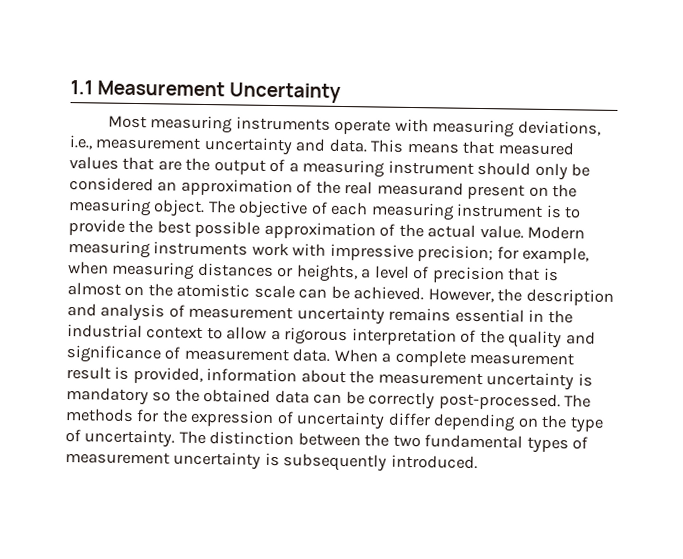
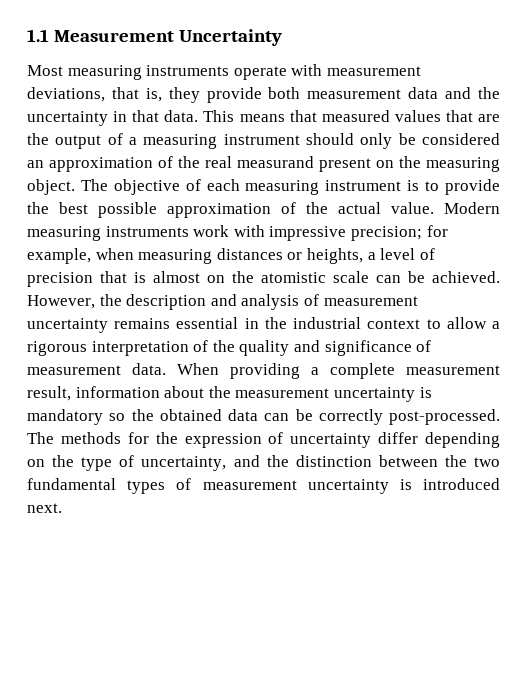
[432,119,601,138] [69,135,327,156] measuring deviations, i.e., measurement uncertainty and -> [326,66,421,76] [27,87,501,103] [27,110,160,126] measurement deviations, that is, they provide both measurement data and the uncertainty in that
(378, 355) none -> [230,363,300,379] providing
[66,366,203,384] result is provided, -> [27,386,71,401] result,
[84,429,206,448] uncertainty. The -> [141,455,289,471] uncertainty, and the
[283,453,478,472] subsequently introduced. -> [423,478,501,490] [27,503,62,513] introduced next.

